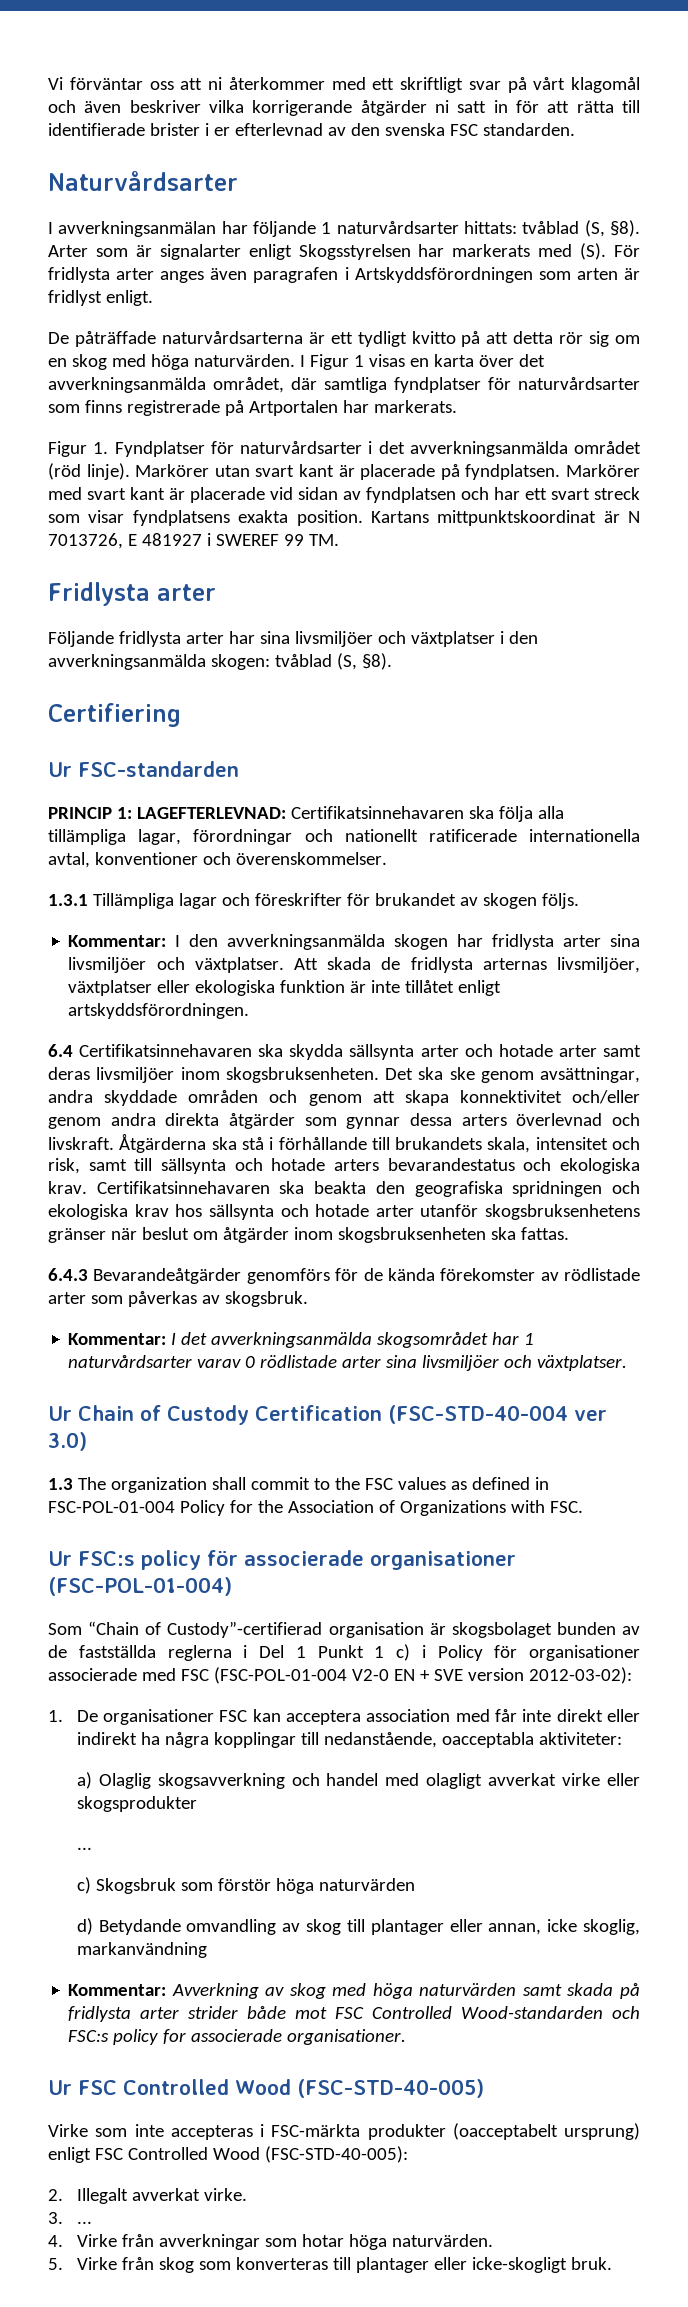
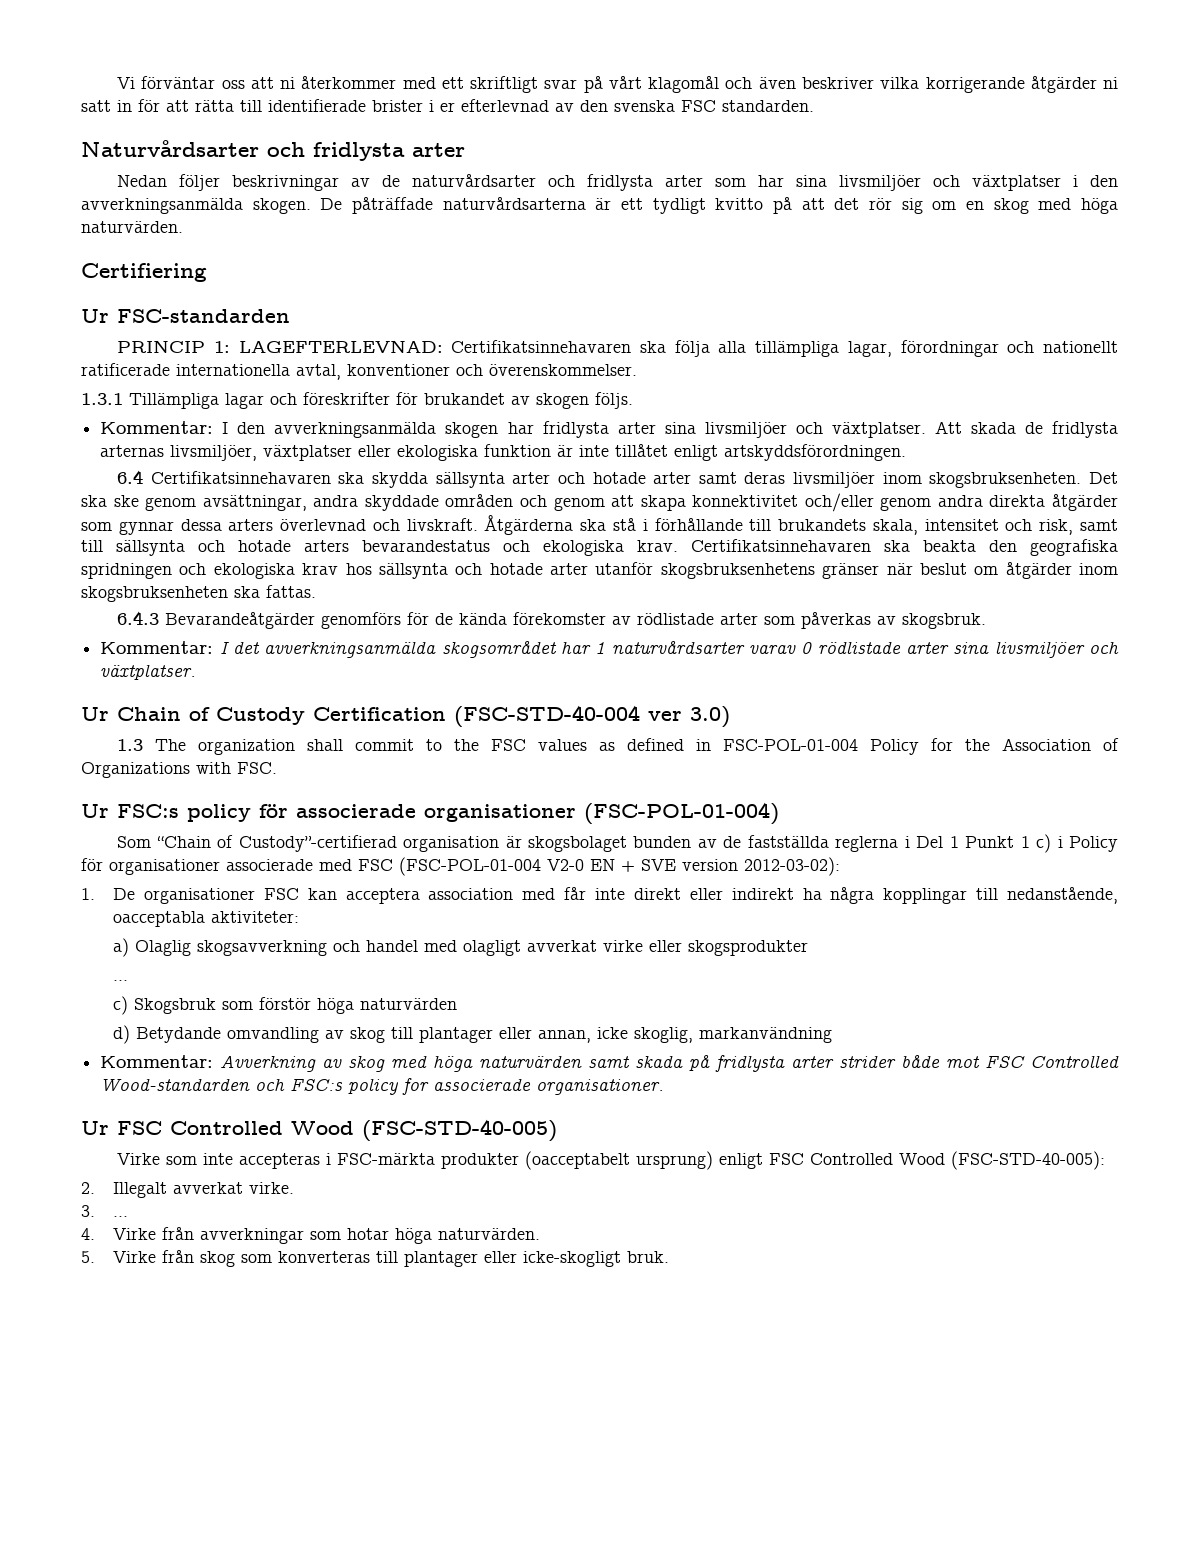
[48,220,640,237] [48,243,640,260] [48,267,640,283] [48,290,153,306] // I avverkningsanmälan har följande 1 naturvårdsarter hittats: tvåblad (S, §8). Arter som är signalarter enligt Skogsstyrelsen har markerats med (S). För fridlysta arter anges även paragrafen i Artskyddsförordningen som arten är fridlyst enligt. // -> [267,142,465,161] [117,174,1119,191] [81,198,311,214] och fridlysta arter // Nedan följer beskrivningar av de naturvårdsarter och fridlysta arter som har sina livsmiljöer och växtplatser i den avverkningsanmälda skogen.
[513,331,554,344] detta -> [834,198,860,210] det
[299,354,545,370] [48,377,640,393] [48,400,457,416] [48,441,641,457] [48,463,641,480] [48,487,640,503] [48,510,640,526] [48,533,339,549] [48,582,216,606] [48,631,538,647] [48,653,392,670] I Figur 1 visas en karta över det avverkningsanmälda området, där samtliga fyndplatser för naturvårdsarter som finns registrerade på Artportalen har markerats. // Figur 1. Fyndplatser för naturvårdsarter i det avverkningsanmälda området (röd linje). Markörer utan svart kant är placerade på fyndplatsen. Markörer med svart kant är placerade vid sidan av fyndplatsen och har ett svart streck som visar fyndplatsens exakta position. Kartans mittpunktskoordinat är N 7013726, E 481927 i SWEREF 99 TM. // Fridlysta arter // Följande fridlysta arter har sina livsmiljöer och växtplatser i den avverkningsanmälda skogen: tvåblad (S, §8). -> (183, 227) none

